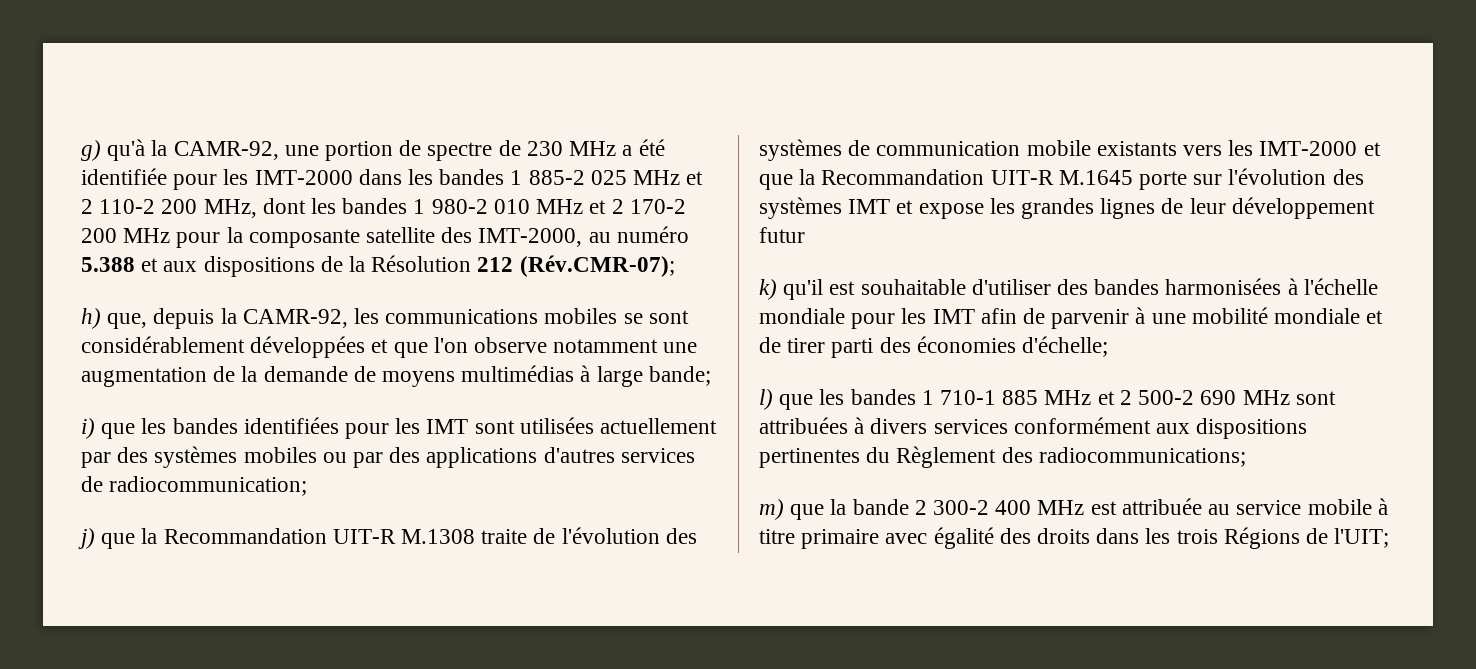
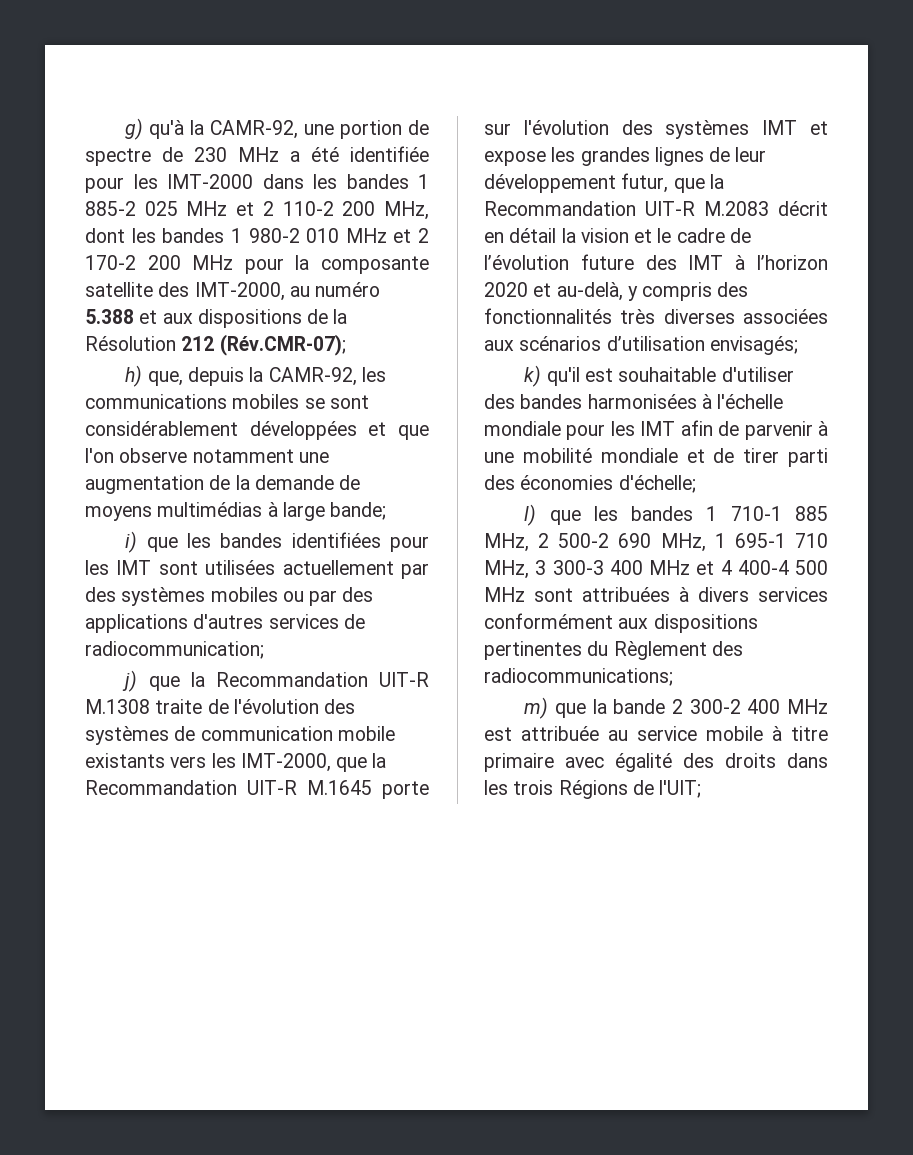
[1259,141,1381,156] IMT-2000 et -> [240,753,331,772] IMT-2000,
[759,227,805,243] futur -> [621,173,724,193] [484,201,828,216] [484,228,751,243] [484,254,828,270] [484,282,749,301] [484,308,828,324] [484,336,798,355] futur, que la Recommandation UIT-R M.2083 décrit en détail la vision et le cadre de l’évolution future des IMT à l’horizon 2020 et au-delà, y compris des fonctionnalités très diverses associées aux scénarios d’utilisation envisagés;
[1044,390,1115,405] MHz et -> [484,533,529,552] MHz,
(1237, 397) none -> [660,533,828,552] [484,560,828,579] MHz, 1 695-1 710 MHz, 3 300-3 400 MHz et 4 400-4 500

